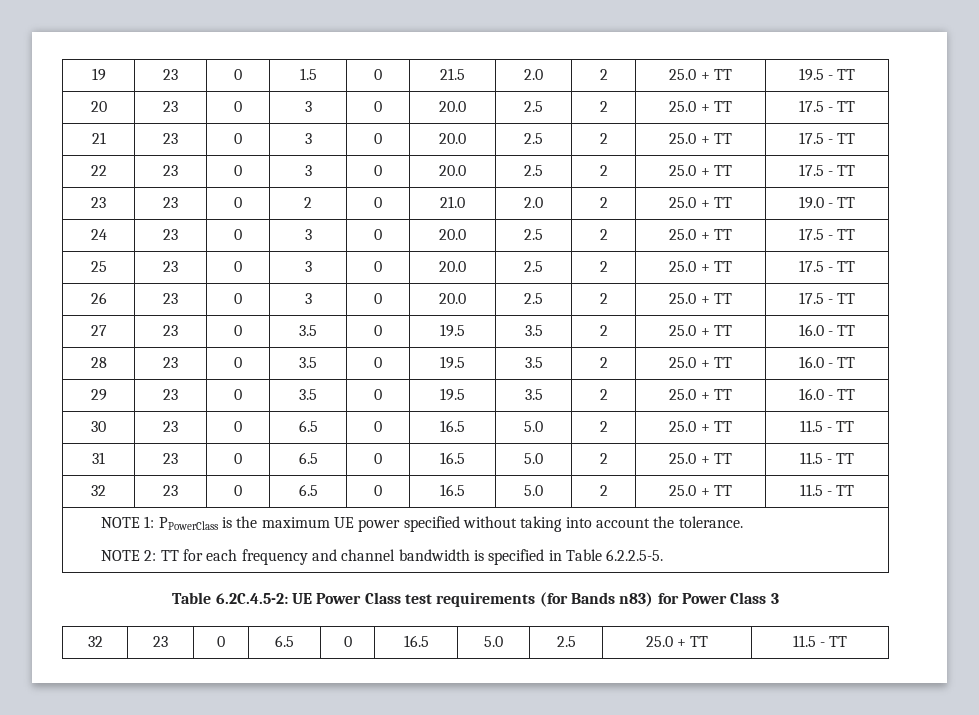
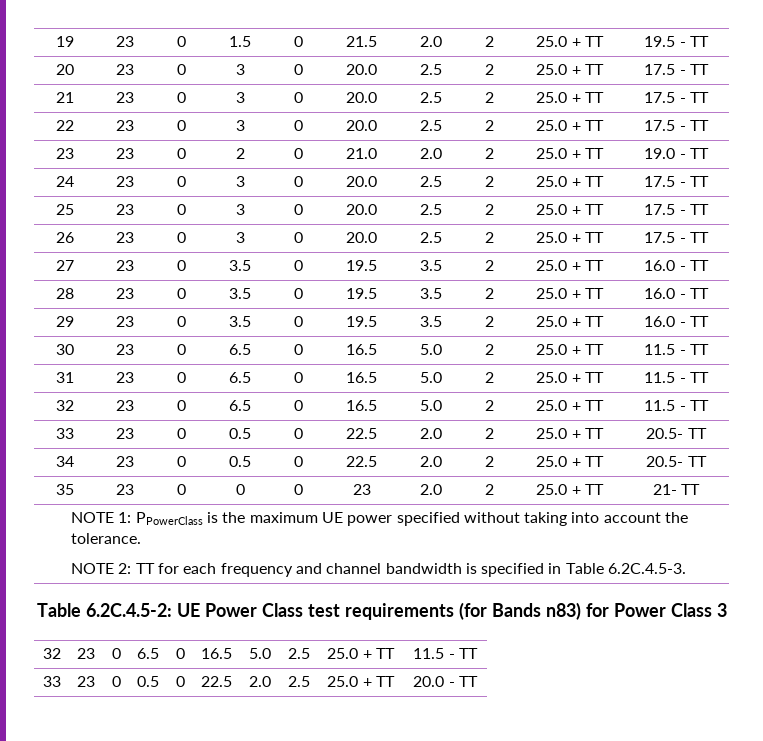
(855, 490) none -> [55,428,74,439] [116,428,134,439] [177,428,186,439] [229,428,251,439] [294,428,303,439] [346,428,377,439] [420,428,442,439] [485,428,494,439] [536,428,604,439] [646,428,707,439] [55,456,74,467] [116,456,134,467] [177,456,186,467] [229,456,251,467] [294,456,303,467] [346,456,377,467] [420,456,442,467] [485,456,494,467] [536,456,604,467] [646,456,707,467] [55,484,74,495] [116,484,134,495] [177,484,186,495] [235,484,245,495] [294,484,303,495] [352,484,371,495] [420,484,442,495] [485,484,494,495] [536,484,604,495] [652,484,701,495] // 33 | 23 | 0 | 0.5 | 0 | 22.5 | 2.0 | 2 | 25.0 + TT | 20.5- TT // 34 | 23 | 0 | 0.5 | 0 | 22.5 | 2.0 | 2 | 25.0 + TT | 20.5- TT // 35 | 23 | 0 | 0 | 0 | 23 | 2.0 | 2 | 25.0 + TT | 21- TT
[606,549,664,561] 6.2.2.5-5. -> [608,563,687,574] 6.2C.4.5-3.
(848, 641) none -> [42,676,61,687] [77,676,95,687] [111,676,121,687] [137,676,159,687] [175,676,185,687] [201,676,232,687] [249,676,271,687] [287,676,310,687] [327,676,395,687] [413,676,478,687] // 33 | 23 | 0 | 0.5 | 0 | 22.5 | 2.0 | 2.5 | 25.0 + TT | 20.0 - TT

